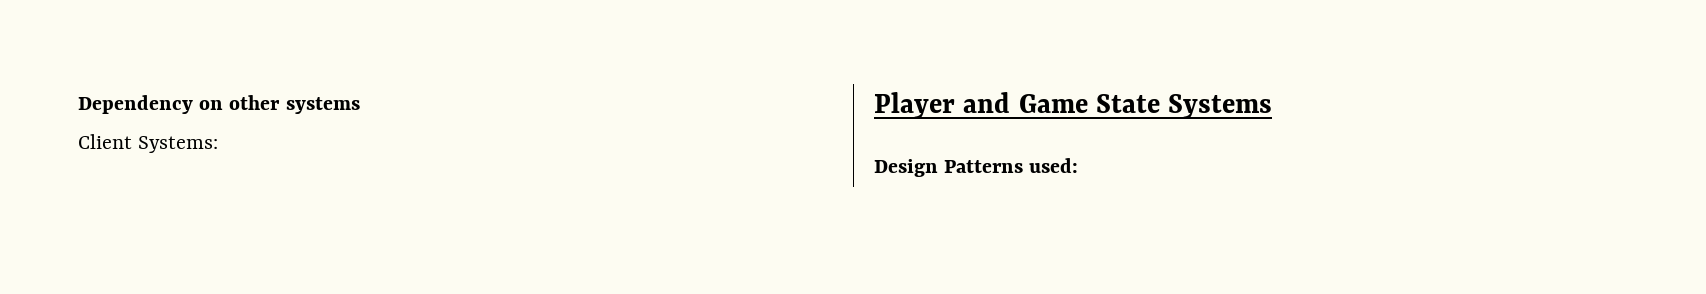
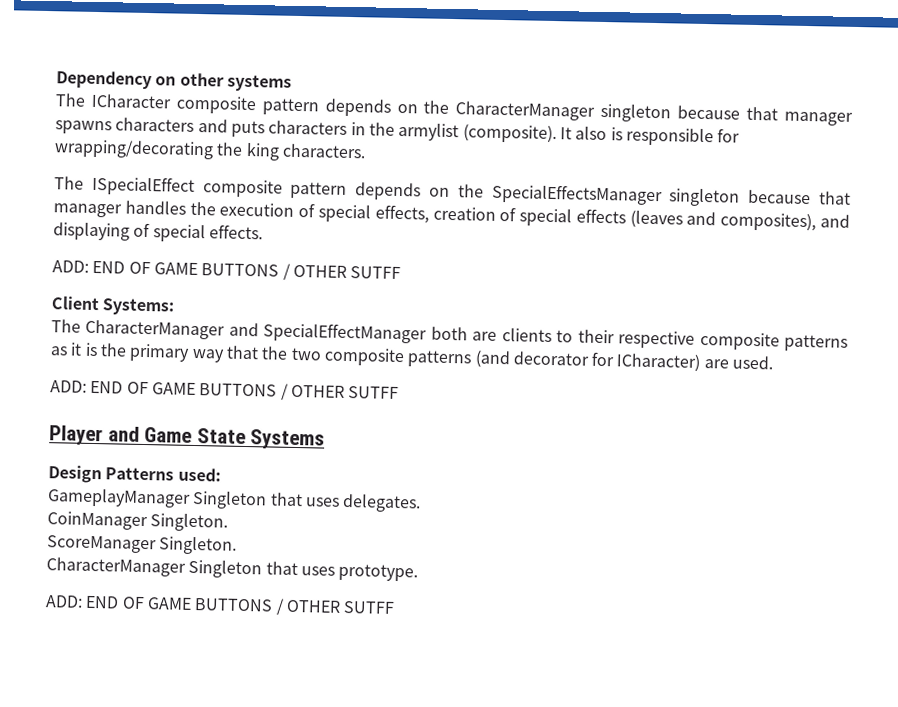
[78,134,219,153] Client Systems: -> [55,93,853,126] [55,117,741,147] [54,139,366,161] [54,175,851,207] [53,200,851,232] [53,222,263,243] [52,260,402,280] [51,296,176,316] [51,319,849,352] [50,342,775,372] [50,380,400,400] The ICharacter composite pattern depends on the CharacterManager singleton because that manager spawns characters and puts characters in the armylist (composite). It also is responsible for wrapping/decorating the king characters. // The ISpecialEffect composite pattern depends on the SpecialEffectsManager singleton because that manager handles the execution of special effects, creation of special effects (leaves and composites), and displaying of special effects. // ADD: END OF GAME BUTTONS / OTHER SUTFF // Client Systems: // The CharacterManager and SpecialEffectManager both are clients to their respective composite patterns as it is the primary way that the two composite patterns (and decorator for ICharacter) are used. // ADD: END OF GAME BUTTONS / OTHER SUTFF
(1079, 165) none -> [47,488,422,513] [47,511,229,532] [47,535,238,555] [46,557,419,582] [45,595,396,615] // GameplayManager Singleton that uses delegates. // CoinManager Singleton. // ScoreManager Singleton. // CharacterManager Singleton that uses prototype. // ADD: END OF GAME BUTTONS / OTHER SUTFF

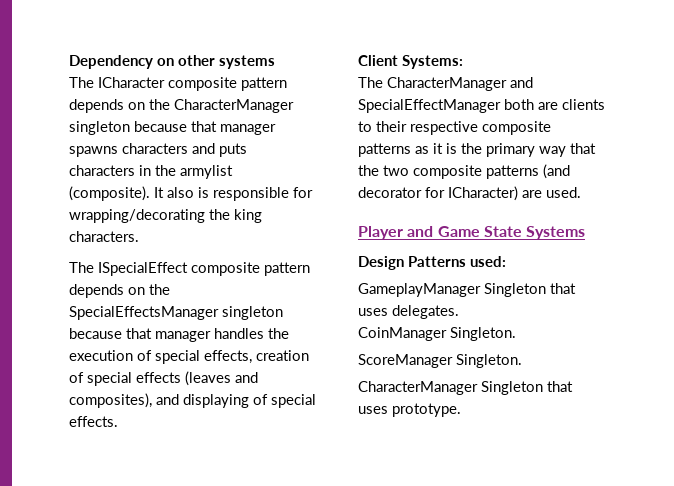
[52,260,402,280] // ADD: END OF GAME BUTTONS / OTHER SUTFF -> (118, 421) none
[50,380,400,400] // ADD: END OF GAME BUTTONS / OTHER SUTFF -> (581, 192) none
[45,595,396,615] // ADD: END OF GAME BUTTONS / OTHER SUTFF -> (461, 410) none

